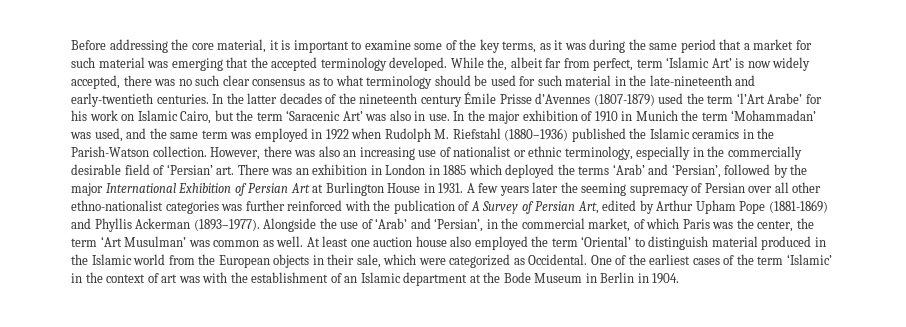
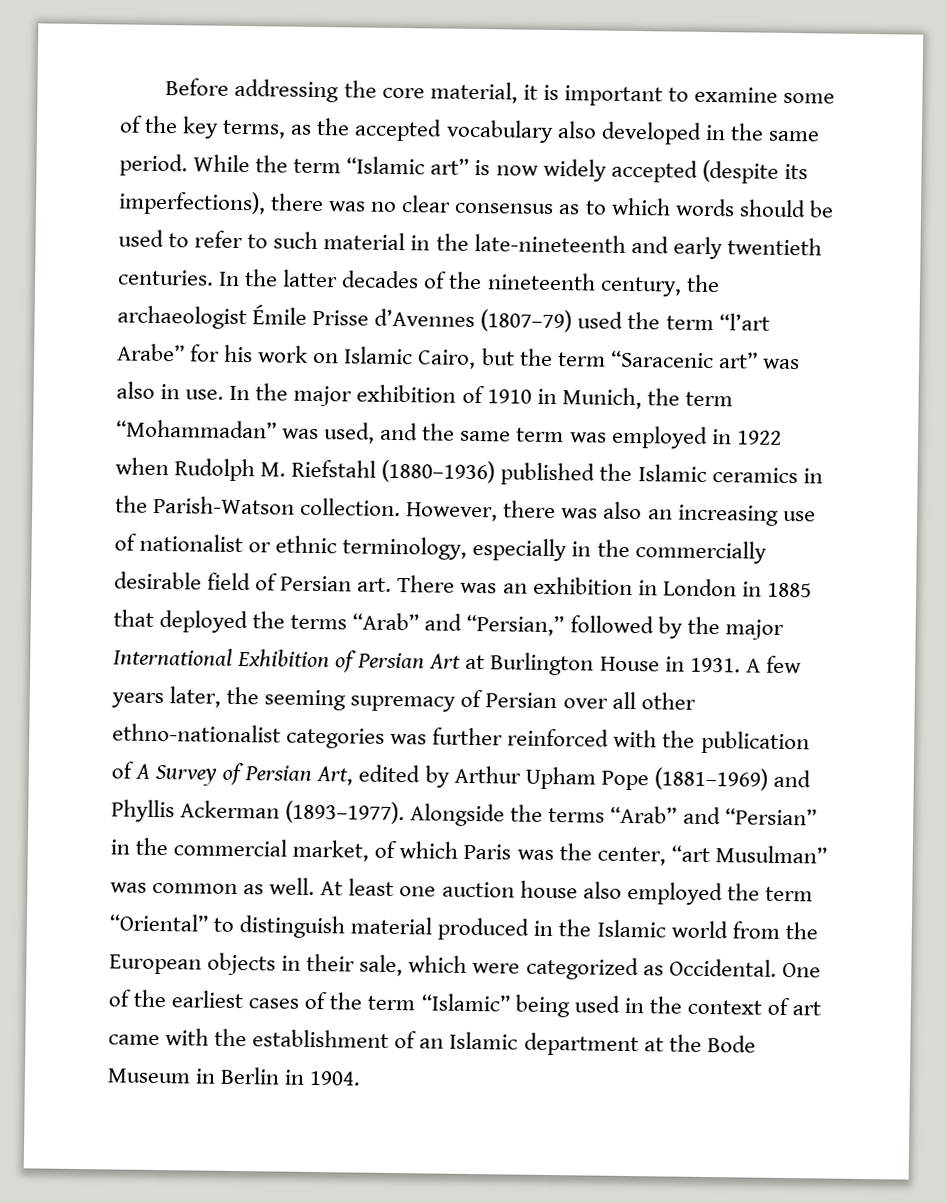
[554,39,812,53] [71,57,811,71] [71,75,120,89] it was during the same period that a market for such material was emerging that the accepted terminology developed. While the, albeit far from perfect, term ‘Islamic Art’ is now widely accepted, -> [316,117,820,145] [119,153,808,184] [118,190,266,216] the accepted vocabulary also developed in the same period. While the term “Islamic art” is now widely accepted (despite its imperfections),
[195,75,220,86] such -> (398, 206) none
[335,75,433,89] what terminology -> [610,197,735,217] which words
[519,76,536,86] for -> [168,230,269,249] to refer to
[71,93,153,107] early-twentieth -> [672,236,822,260] early twentieth
[420,95,462,107] century -> [599,274,720,297] [117,305,247,330] century, the archaeologist
[593,94,655,106] (1807-1879) -> [480,309,573,333] (1807–79)
[736,93,803,104] ‘l’Art Arabe’ -> [718,313,770,331] [117,343,185,362] “l’art Arabe”
[286,110,363,121] ‘Saracenic Art’ -> [610,350,758,369] “Saracenic art”
[635,110,817,121] Munich the term ‘Mohammadan’ -> [561,387,733,410] [116,419,277,439] Munich, the term “Mohammadan”
[166,164,213,175] ‘Persian’ -> [280,575,353,592] Persian
[468,164,502,175] which -> [113,609,154,627] that
[612,164,721,178] ‘Arab’ and ‘Persian’, -> [352,612,565,637] “Arab” and “Persian,”
[532,182,559,193] later -> [169,686,222,708] later,
[768,200,828,213] (1881-1869) -> [653,767,768,791] (1881–1969)
[340,218,484,232] use of ‘Arab’ and ‘Persian’, -> [548,805,817,826] terms “Arab” and “Persian”
[796,218,814,229] [71,236,187,247] the term ‘Art Musulman’ -> [670,845,827,864] “art Musulman”
[581,236,632,247] ‘Oriental’ -> [109,913,208,932] “Oriental”
[786,254,832,265] ‘Islamic’ -> [420,993,620,1018] “Islamic” being used
[178,276,200,283] was -> [108,1034,160,1046] came

